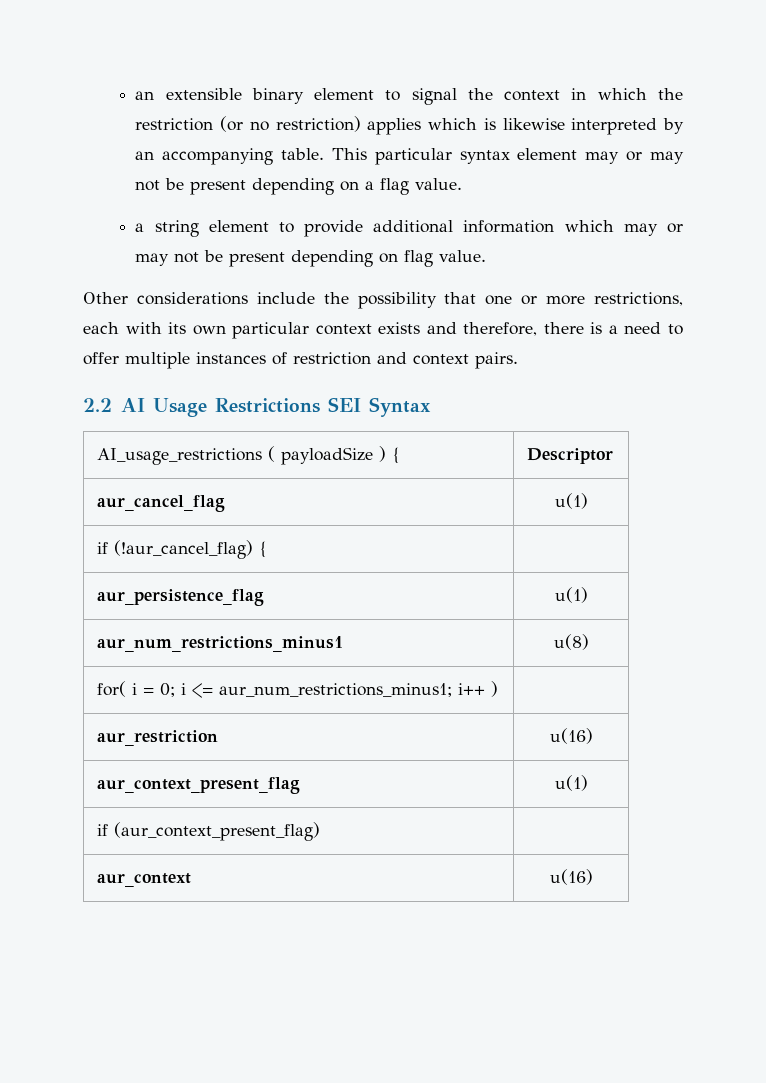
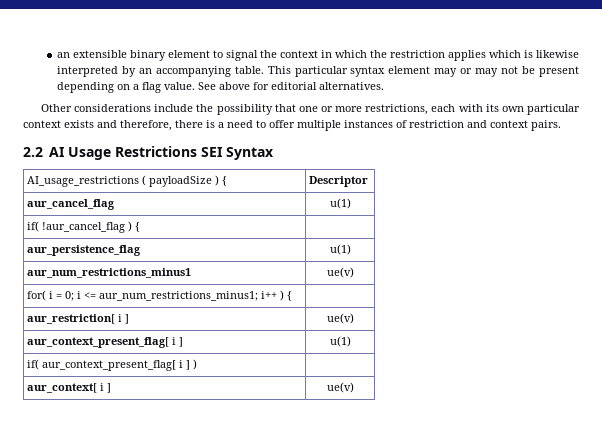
[220,116,361,132] (or no restriction) -> (445, 54) none
[135,220,683,237] [135,250,487,267] // a string element to provide additional information which may or may not be present depending on flag value. -> [197,82,384,90] See above for editorial alternatives.
[96,540,253,559] if (!aur_cancel_flag) -> [27,221,133,233] if( !aur_cancel_flag )
[553,634,589,650] u(8) -> [326,267,354,278] ue(v)
[96,730,218,746] [549,728,593,744] [96,777,300,794] [554,775,588,791] [96,822,320,841] [96,873,191,887] [549,869,593,885] | // aur_restriction | u(16) // aur_context_present_flag | u(1) // if (aur_context_present_flag) | // aur_context | u(16) -> [287,291,293,301] [27,314,130,324] [326,313,354,324] [27,337,184,348] [329,336,351,347] [27,359,198,371] [27,383,112,393] [326,382,354,393] { | // aur_restriction[ i ] | ue(v) // aur_context_present_flag[ i ] | u(1) // if( aur_context_present_flag[ i ] ) | // aur_context[ i ] | ue(v)

